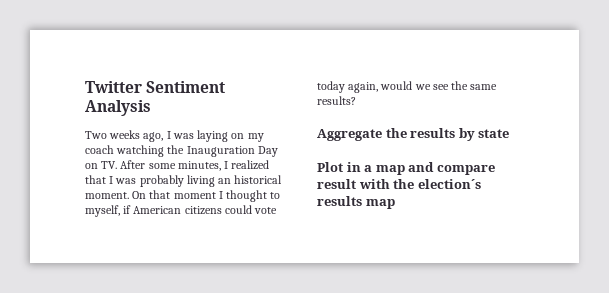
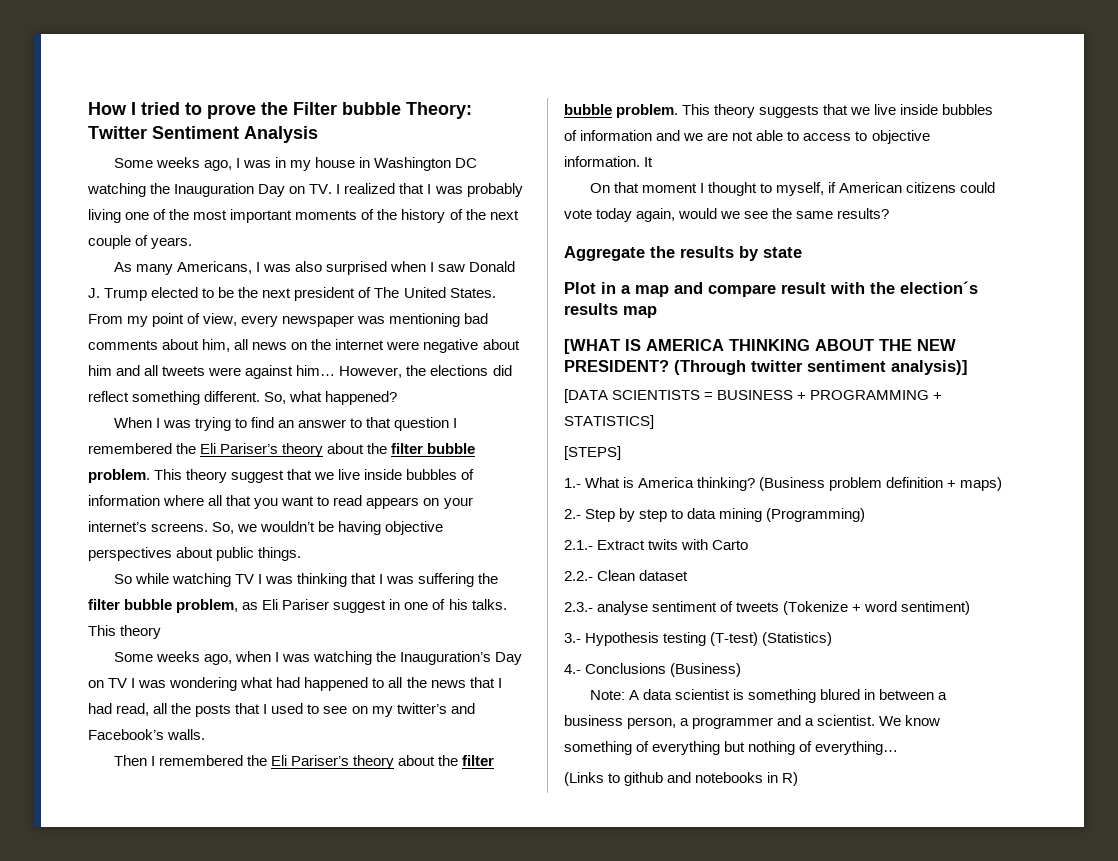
(85, 87) none -> [88,102,472,119] How I tried to prove the Filter bubble Theory:
[85,131,107,139] Two -> [113,158,153,168] Some
[197,130,264,142] [85,145,114,154] laying on my coach -> [274,157,478,171] in my house in Washington DC
[120,160,221,171] After some minutes, -> (333, 189) none
[218,175,283,184] [85,192,129,199] an historical moment. -> [125,209,519,223] [88,235,193,249] [113,261,516,275] [88,287,496,301] [88,313,489,327] [88,339,520,353] [88,365,512,379] [88,391,398,405] [113,417,458,431] [88,443,476,457] [88,469,475,483] [88,495,473,509] [88,521,444,535] [88,547,302,561] [113,573,499,587] [88,599,507,613] [88,625,162,639] [113,651,523,665] [88,677,502,691] [88,703,475,717] [88,729,206,740] [113,755,495,769] [564,104,994,118] [564,130,930,144] [564,156,654,167] one of the most important moments of the history of the next couple of years. // As many Americans, I was also surprised when I saw Donald J. Trump elected to be the next president of The United States. From my point of view, every newspaper was mentioning bad comments about him, all news on the internet were negative about him and all tweets were against him… However, the elections did reflect something different. So, what happened? // When I was trying to find an answer to that question I remembered the Eli Pariser’s theory about the filter bubble problem. This theory suggest that we live inside bubbles of information where all that you want to read appears on your internet’s screens. So, we wouldn’t be having objective perspectives about public things. // So while watching TV I was thinking that I was suffering the filter bubble problem, as Eli Pariser suggest in one of his talks. This theory // Some weeks ago, when I was watching the Inauguration’s Day on TV I was wondering what had happened to all the news that I had read, all the posts that I used to see on my twitter’s and Facebook’s walls. // Then I remembered the Eli Pariser’s theory about the filter bubble problem. This theory suggests that we live inside bubbles of information and we are not able to access to objective information. It //
(395, 204) none -> [564,339,956,354] [564,360,968,375] [564,389,943,403] [564,415,654,429] [564,446,621,460] [564,477,1003,491] [564,508,866,522] [564,539,749,550] [564,570,689,581] [564,601,971,615] [564,632,833,646] [564,663,742,677] [589,689,948,703] [564,715,941,729] [564,741,899,755] [564,772,799,786] // [WHAT IS AMERICA THINKING ABOUT THE NEW PRESIDENT? (Through twitter sentiment analysis)] // [DATA SCIENTISTS = BUSINESS + PROGRAMMING + STATISTICS] // [STEPS] // 1.- What is America thinking? (Business problem definition + maps) // 2.- Step by step to data mining (Programming) // 2.1.- Extract twits with Carto // 2.2.- Clean dataset // 2.3.- analyse sentiment of tweets (Tokenize + word sentiment) // 3.- Hypothesis testing (T-test) (Statistics) // 4.- Conclusions (Business) // Note: A data scientist is something blured in between a business person, a programmer and a scientist. We know something of everything but nothing of everything… // (Links to github and notebooks in R)

